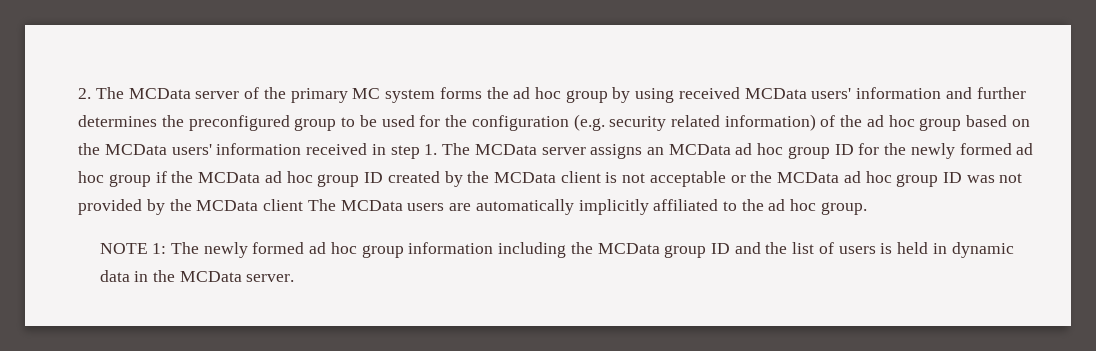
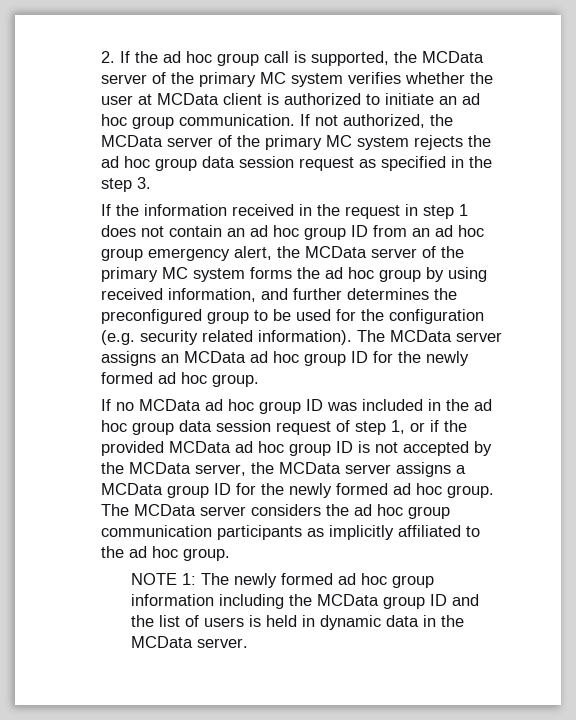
[96,87,125,99] The -> [120,51,485,66] [101,72,494,87] [101,93,481,105] [101,114,454,129] [101,135,492,150] [101,156,493,171] [101,177,152,192] [101,204,469,219] [101,225,485,240] [101,246,301,261] If the ad hoc group call is supported, the MCData server of the primary MC system verifies whether the user at MCData client is authorized to initiate an ad hoc group communication. If not authorized, the MCData server of the primary MC system rejects the ad hoc group data session request as specified in the step 3. // If the information received in the request in step 1 does not contain an ad hoc group ID from an ad hoc group emergency alert, the
[744,87,942,99] MCData users' information -> [168,288,257,302] information,
[724,114,1030,131] [78,143,438,159] information) of the ad hoc group based on the MCData users' information received in step 1. -> [258,330,353,345] information).
[109,171,773,187] group if the MCData ad hoc group ID created by the MCData client is not acceptable or the -> [212,374,260,387] [101,399,135,411] group. // If no
[999,173,1023,183] [78,199,574,215] not provided by the MCData client The MCData users are automatically -> [362,399,493,411] [101,420,468,435] [101,441,493,456] [101,462,467,477] [101,483,495,498] [101,504,451,519] [101,525,325,540] included in the ad hoc group data session request of step 1, or if the provided MCData ad hoc group ID is not accepted by the MCData server, the MCData server assigns a MCData group ID for the newly formed ad hoc group. The MCData server considers the ad hoc group communication participants as

